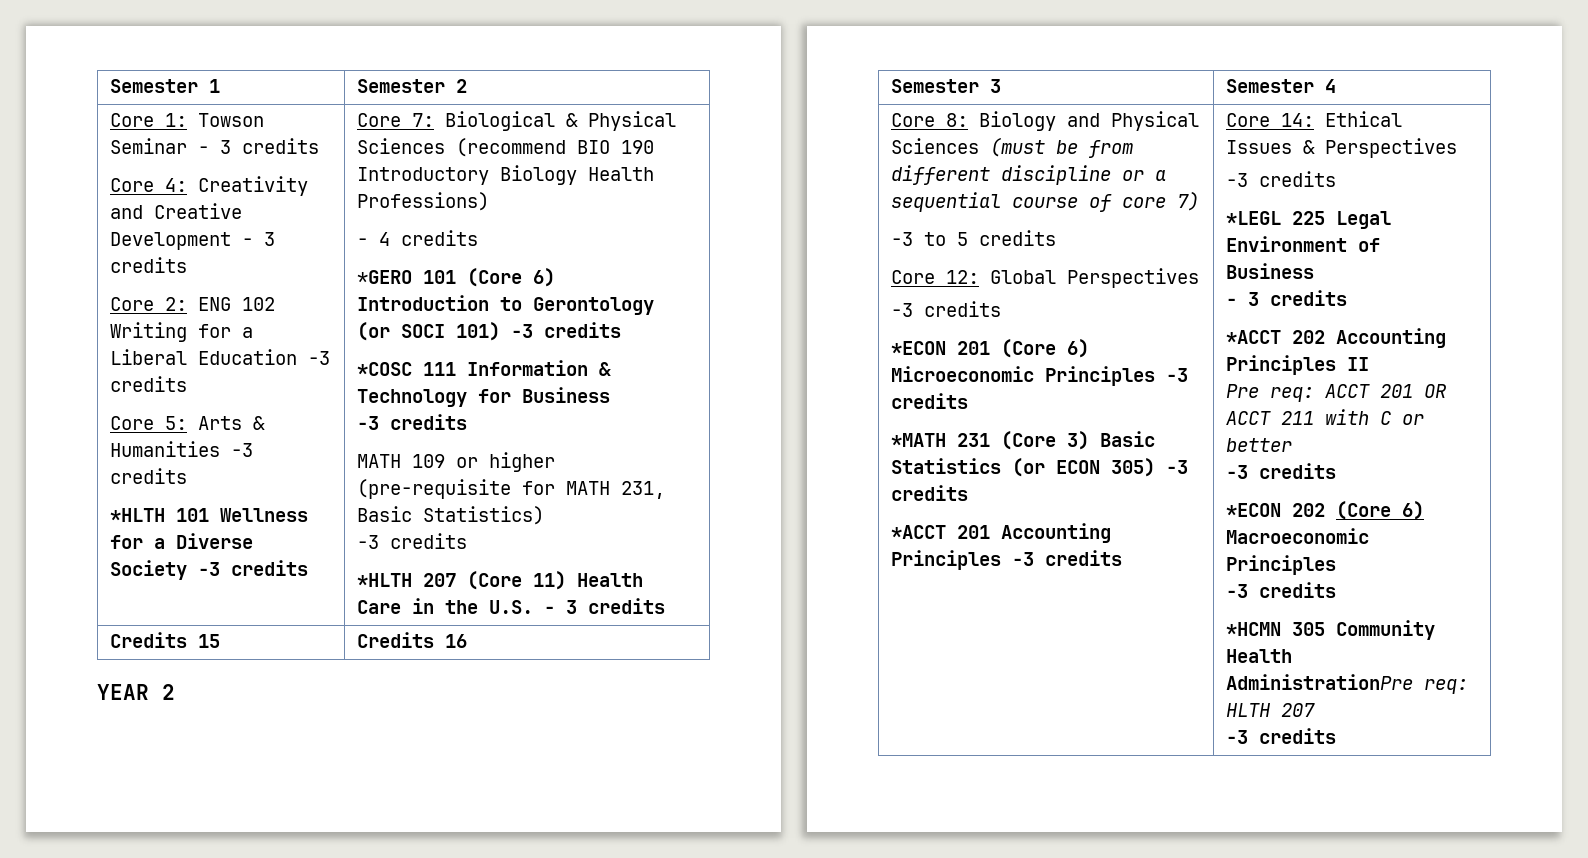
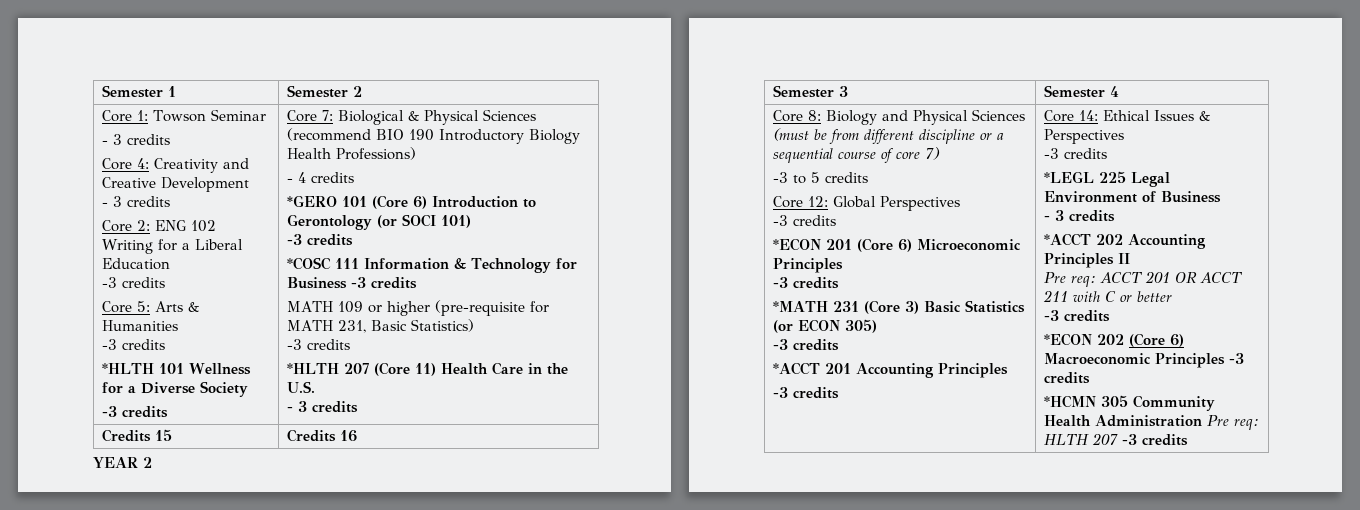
(188, 146) none -> (267, 115) //
(232, 241) none -> (250, 184) //
(298, 357) none -> (171, 264) //
(221, 449) none -> (179, 325) //
(188, 570) none -> (249, 389) //
(501, 331) none -> (472, 221) //
(611, 395) // -> (348, 283) none
(534, 607) none -> (316, 387) //
(1156, 376) none -> (844, 265) //
(1156, 467) none -> (878, 326) //
(1002, 560) none -> (1009, 370) //
(1337, 565) // -> (1226, 360) none
[1226,674,1414,690] AdministrationPre -> [1095,415,1230,427] Administration Pre
(1316, 710) // -> (1119, 439) none

